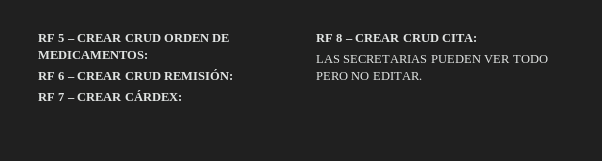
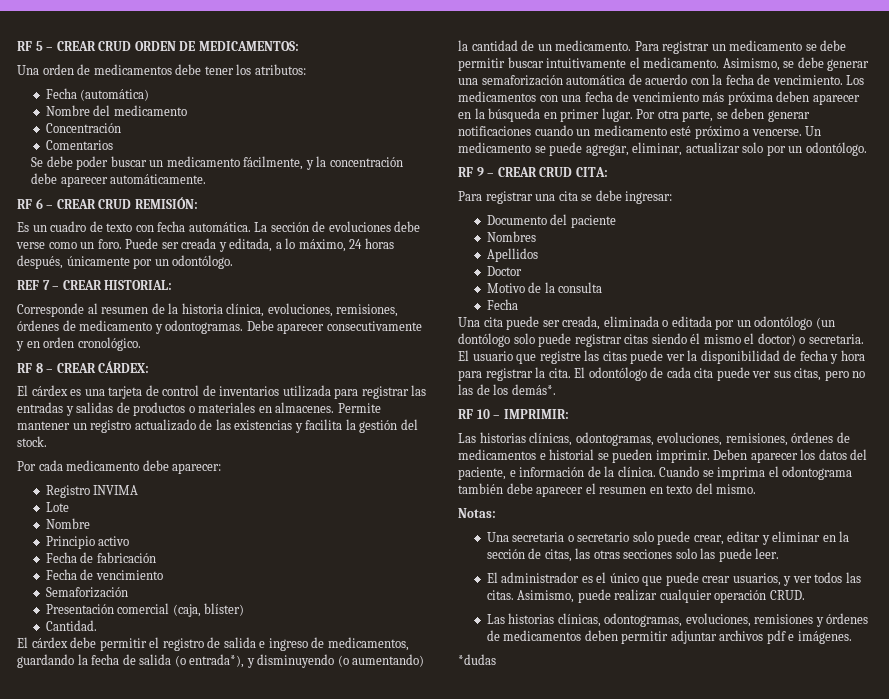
(148, 55) none -> [17,64,306,75] [45,88,150,101] [45,105,187,116] [45,123,121,133] [45,140,113,150] [31,156,403,170] [31,173,207,187] // Una orden de medicamentos debe tener los atributos: // Fecha (automática) // Nombre del medicamento // Concentración // Comentarios // Se debe poder buscar un medicamento fácilmente, y la concentración debe aparecer automáticamente.
[38,90,182,101] [316,34,477,42] [316,55,548,63] [316,72,422,80] RF 7 – CREAR CÁRDEX: // RF 8 – CREAR CRUD CITA: // LAS SECRETARIAS PUEDEN VER TODO PERO NO EDITAR. -> [17,221,421,232] [16,238,394,252] [17,255,234,269] [17,280,173,290] [17,303,399,317] [17,320,422,334] [16,337,141,351] [17,361,150,373] [17,385,427,399] [17,402,381,416] [17,419,418,433] [17,436,47,447] [17,460,222,474] [45,485,139,498] [45,502,69,512] [45,518,90,529] [45,536,130,549] [45,552,156,563] [45,569,163,580] [45,587,128,598] [45,603,245,617] [45,620,97,631] [17,637,409,651] [17,654,425,668] [458,40,847,54] [458,57,870,71] [458,74,865,86] [458,91,860,105] [458,108,810,122] [458,125,822,139] [458,142,867,156] [458,167,608,177] [458,190,673,204] [486,214,616,228] [486,231,536,242] [486,248,538,262] [486,266,522,276] [486,282,603,293] [486,299,518,310] [458,316,835,330] [458,333,864,347] [458,350,865,364] [458,367,866,381] [458,384,556,395] [458,409,569,419] [458,432,850,446] [458,449,868,463] [458,466,853,480] [458,483,757,497] [458,508,496,518] [486,531,850,545] [486,548,780,562] [486,572,861,586] [486,589,805,603] [486,613,869,627] [486,630,852,644] [458,654,496,665] Es un cuadro de texto con fecha automática. La sección de evoluciones debe verse como un foro. Puede ser creada y editada, a lo máximo, 24 horas después, únicamente por un odontólogo. // REF 7 – CREAR HISTORIAL: // Corresponde al resumen de la historia clínica, evoluciones, remisiones, órdenes de medicamento y odontogramas. Debe aparecer consecutivamente y en orden cronológico. // RF 8 – CREAR CÁRDEX: // El cárdex es una tarjeta de control de inventarios utilizada para registrar las entradas y salidas de productos o materiales en almacenes. Permite mantener un registro actualizado de las existencias y facilita la gestión del stock. // Por cada medicamento debe aparecer: // Registro INVIMA // Lote // Nombre // Principio activo // Fecha de fabricación // Fecha de vencimiento // Semaforización // Presentación comercial (caja, blíster) // Cantidad. // El cárdex debe permitir el registro de salida e ingreso de medicamentos, guardando la fecha de salida (o entrada*), y disminuyendo (o aumentando) la cantidad de un medicamento. Para registrar un medicamento se debe permitir buscar intuitivamente el medicamento. Asimismo, se debe generar una semaforización automática de acuerdo con la fecha de vencimiento. Los medicamentos con una fecha de vencimiento más próxima deben aparecer en la búsqueda en primer lugar. Por otra parte, se deben generar notificaciones cuando un medicamento esté próximo a vencerse. Un medicamento se puede agregar, eliminar, actualizar solo por un odontólogo. // RF 9 – CREAR CRUD CITA: // Para registrar una cita se debe ingresar: // Documento del paciente // Nombres // Apellidos // Doctor // Motivo de la consulta // Fecha // Una cita puede ser creada, eliminada o editada por un odontólogo (un dontólogo solo puede registrar citas siendo él mismo el doctor) o secretaria. El usuario que registre las citas puede ver la disponibilidad de fecha y hora para registrar la cita. El odontólogo de cada cita puede ver sus citas, pero no las de los demás*. // RF 10 – IMPRIMIR: // Las historias clínicas, odontogramas, evoluciones, remisiones, órdenes de medicamentos e historial se pueden imprimir. Deben aparecer los datos del paciente, e información de la clínica. Cuando se imprima el odontograma también debe aparecer el resumen en texto del mismo. // Notas: // Una secretaria o secretario solo puede crear, editar y eliminar en la sección de citas, las otras secciones solo las puede leer. // El administrador es el único que puede crear usuarios, y ver todos las citas. Asimismo, puede realizar cualquier operación CRUD. // Las historias clínicas, odontogramas, evoluciones, remisiones y órdenes de medicamentos deben permitir adjuntar archivos pdf e imágenes. // *dudas

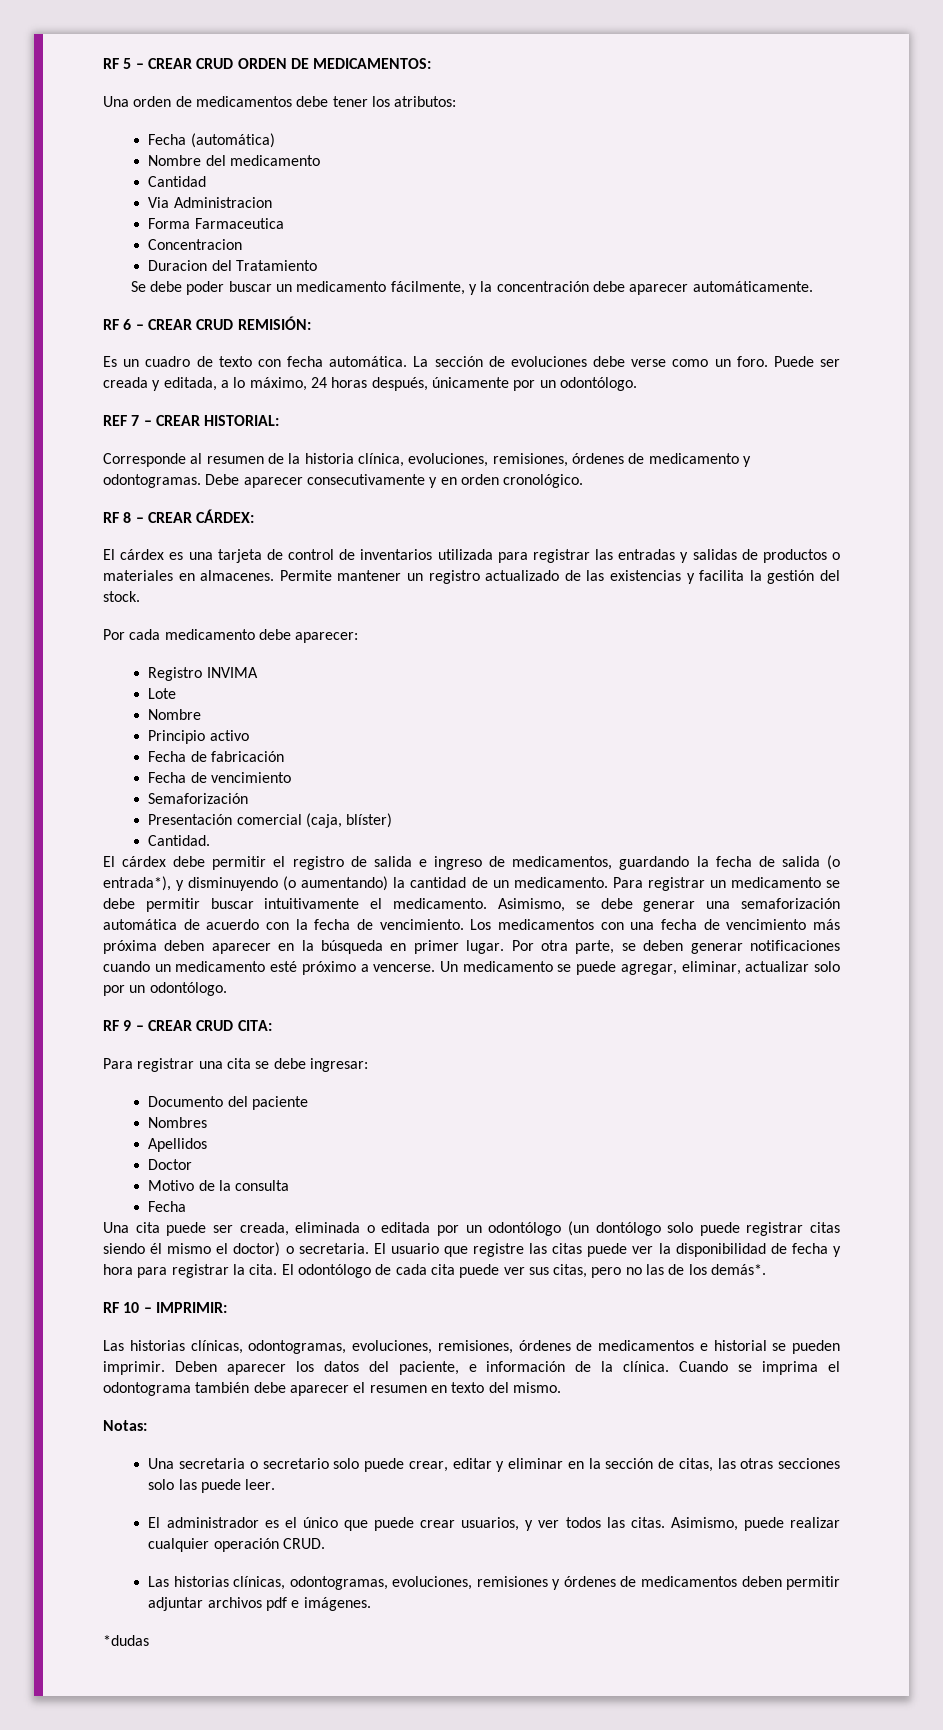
[45,123,121,133] [45,140,113,150] Concentración // Comentarios -> [148,176,207,187] [148,197,272,208] [148,218,284,229] [148,239,243,250] [148,260,318,271] Cantidad // Via Administracion // Forma Farmaceutica // Concentracion // Duracion del Tratamiento

